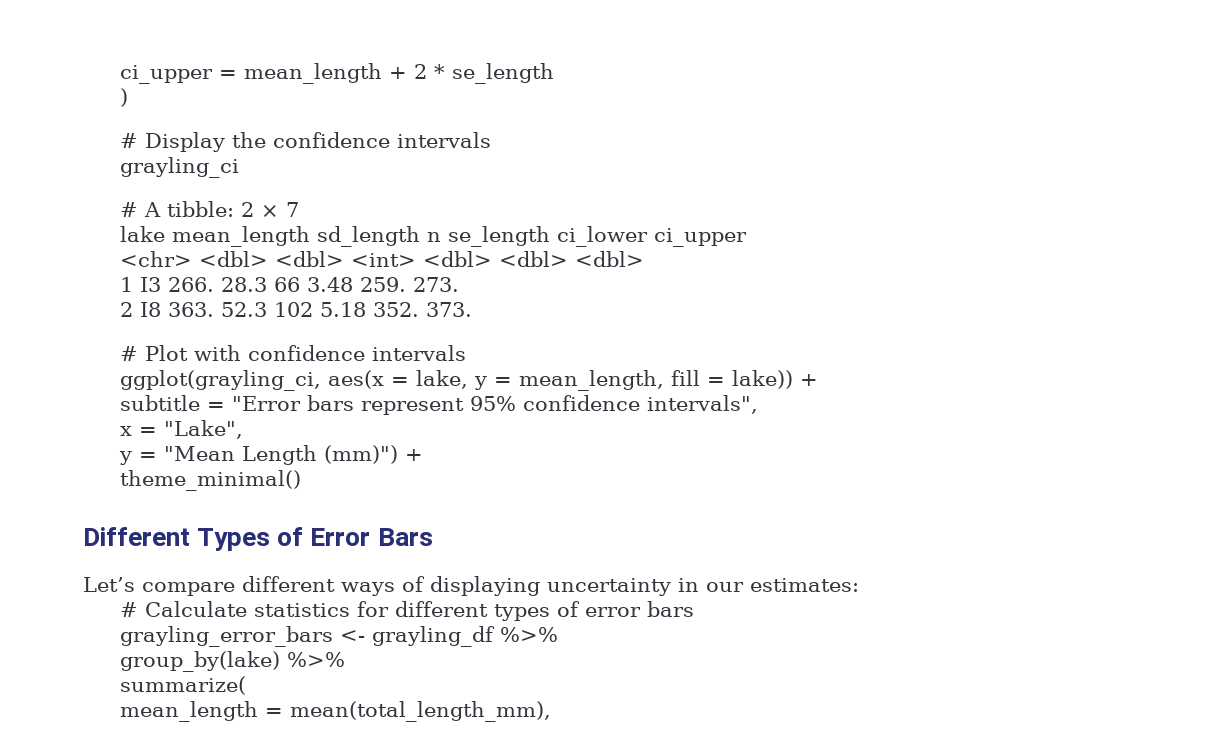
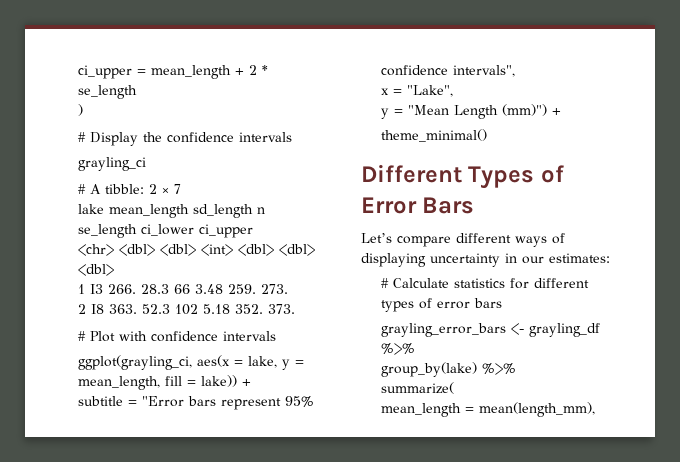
[290,701,552,722] mean(total_length_mm), -> [479,402,596,417] mean(length_mm),

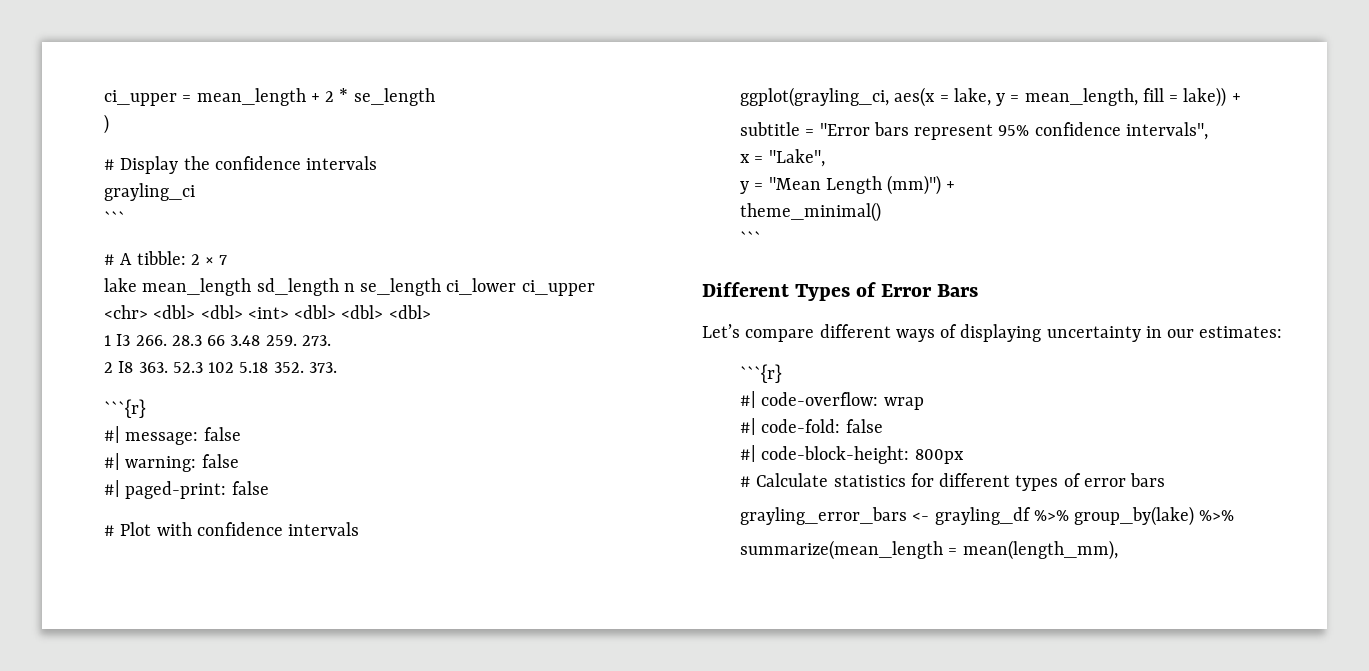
(147, 164) none -> [104,211,126,224] // ```
(296, 309) none -> [104,399,147,418] [104,426,241,445] [104,453,239,472] [104,480,269,499] // ```{r} // #| message: false // #| warning: false // #| paged-print: false
(488, 135) none -> [740,231,762,244] // ```
(610, 258) none -> [740,364,783,383] [740,391,924,410] [740,418,883,435] [740,445,964,464] // ```{r} // #| code-overflow: wrap // #| code-fold: false // #| code-block-height: 800px
(416, 349) // -> (1069, 515) none
[381,382,455,394] [381,403,462,417] summarize( // mean_length -> [740,540,944,560] summarize(mean_length

